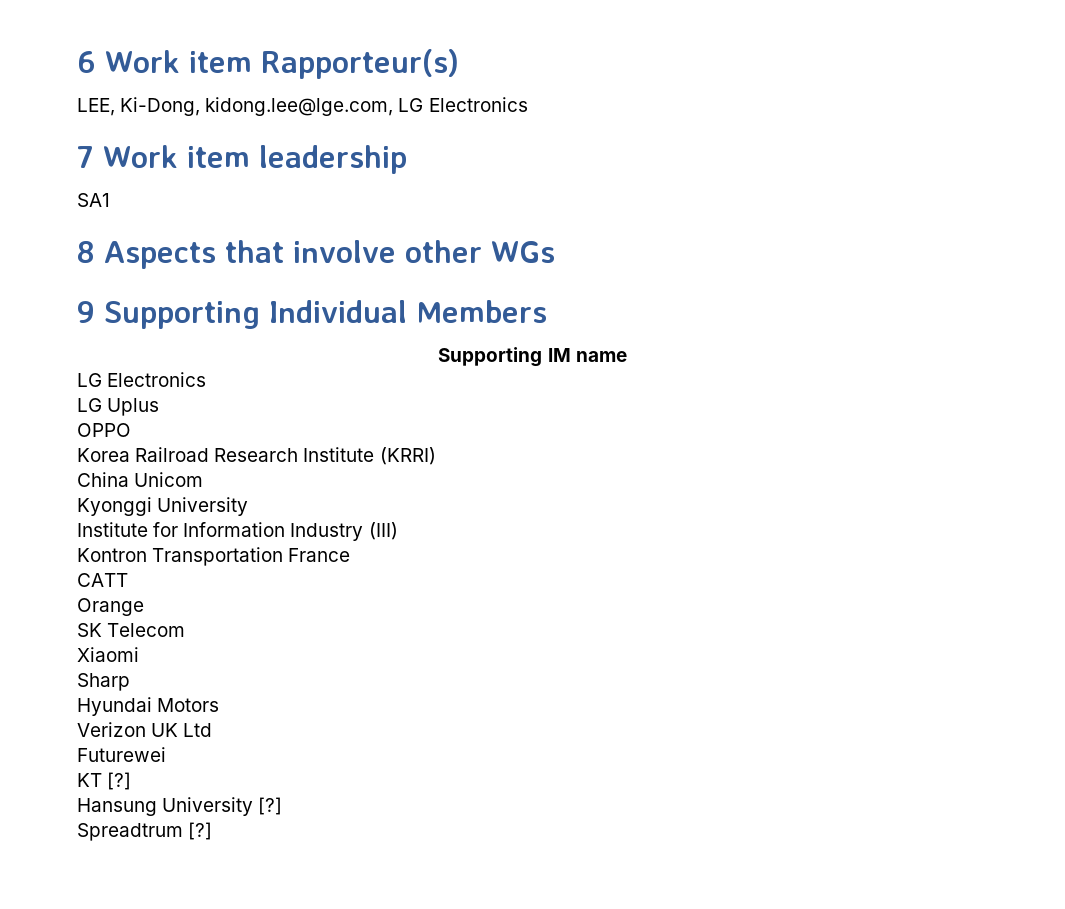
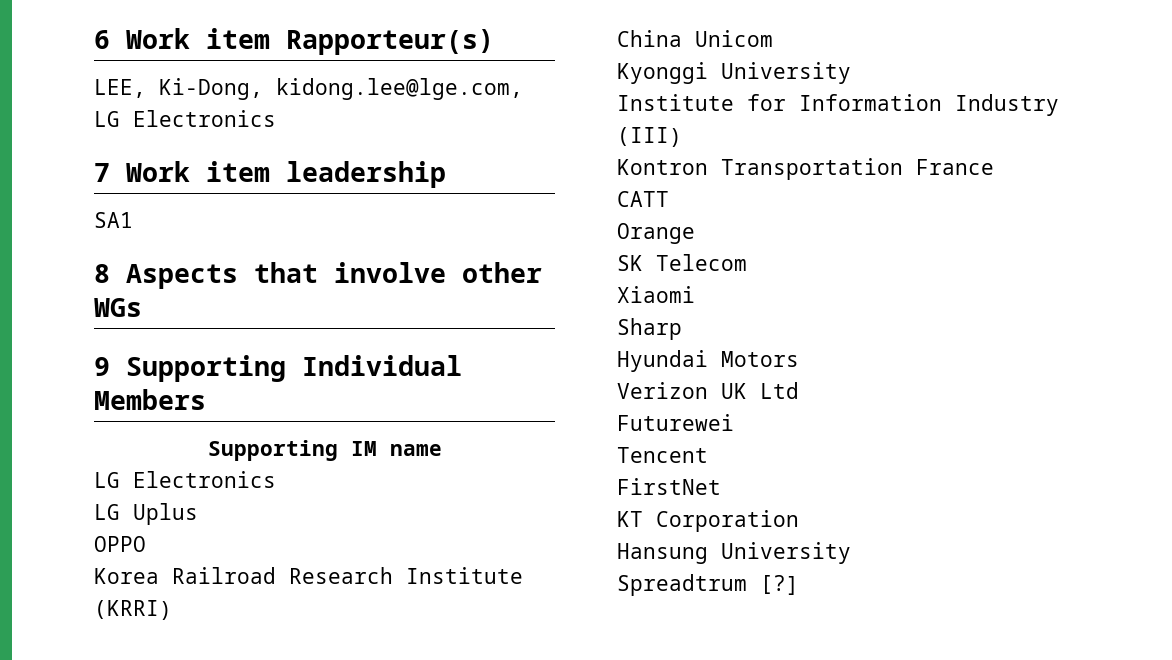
(166, 754) none -> [617,447,708,463] [617,478,721,495] // Tencent // FirstNet
[107,772,132,790] [?] -> [656,510,799,532] Corporation
[258,797,283,815] [?] -> (851, 553) none

